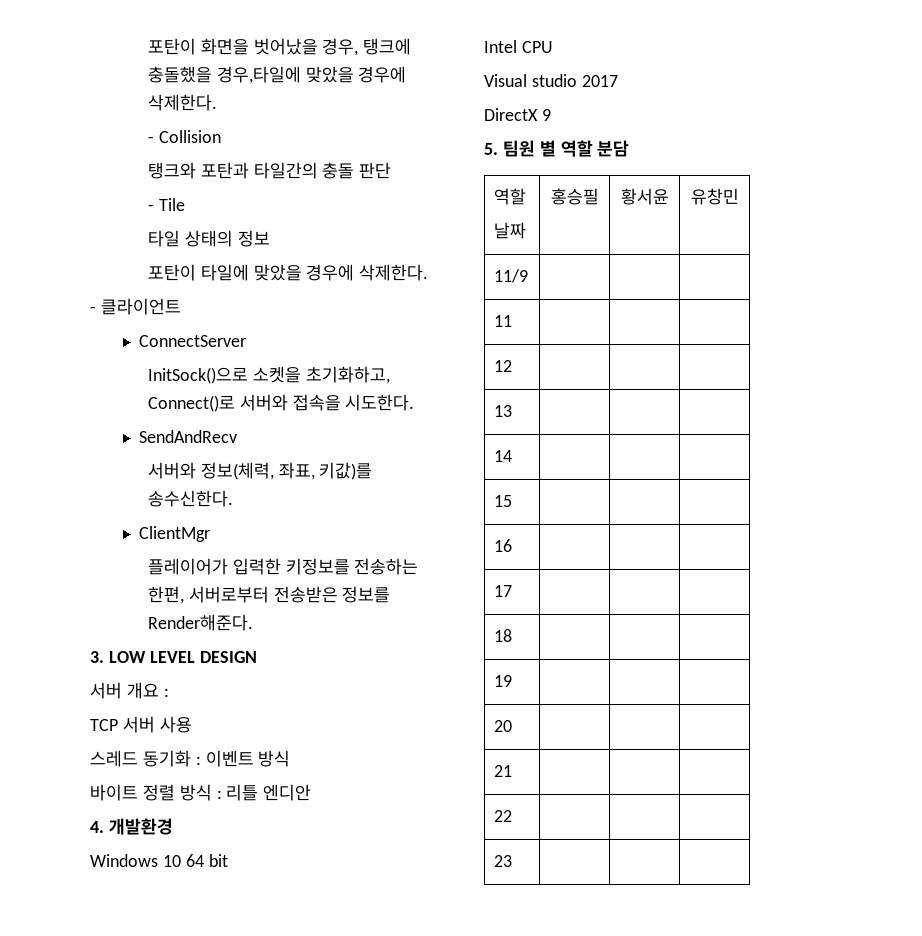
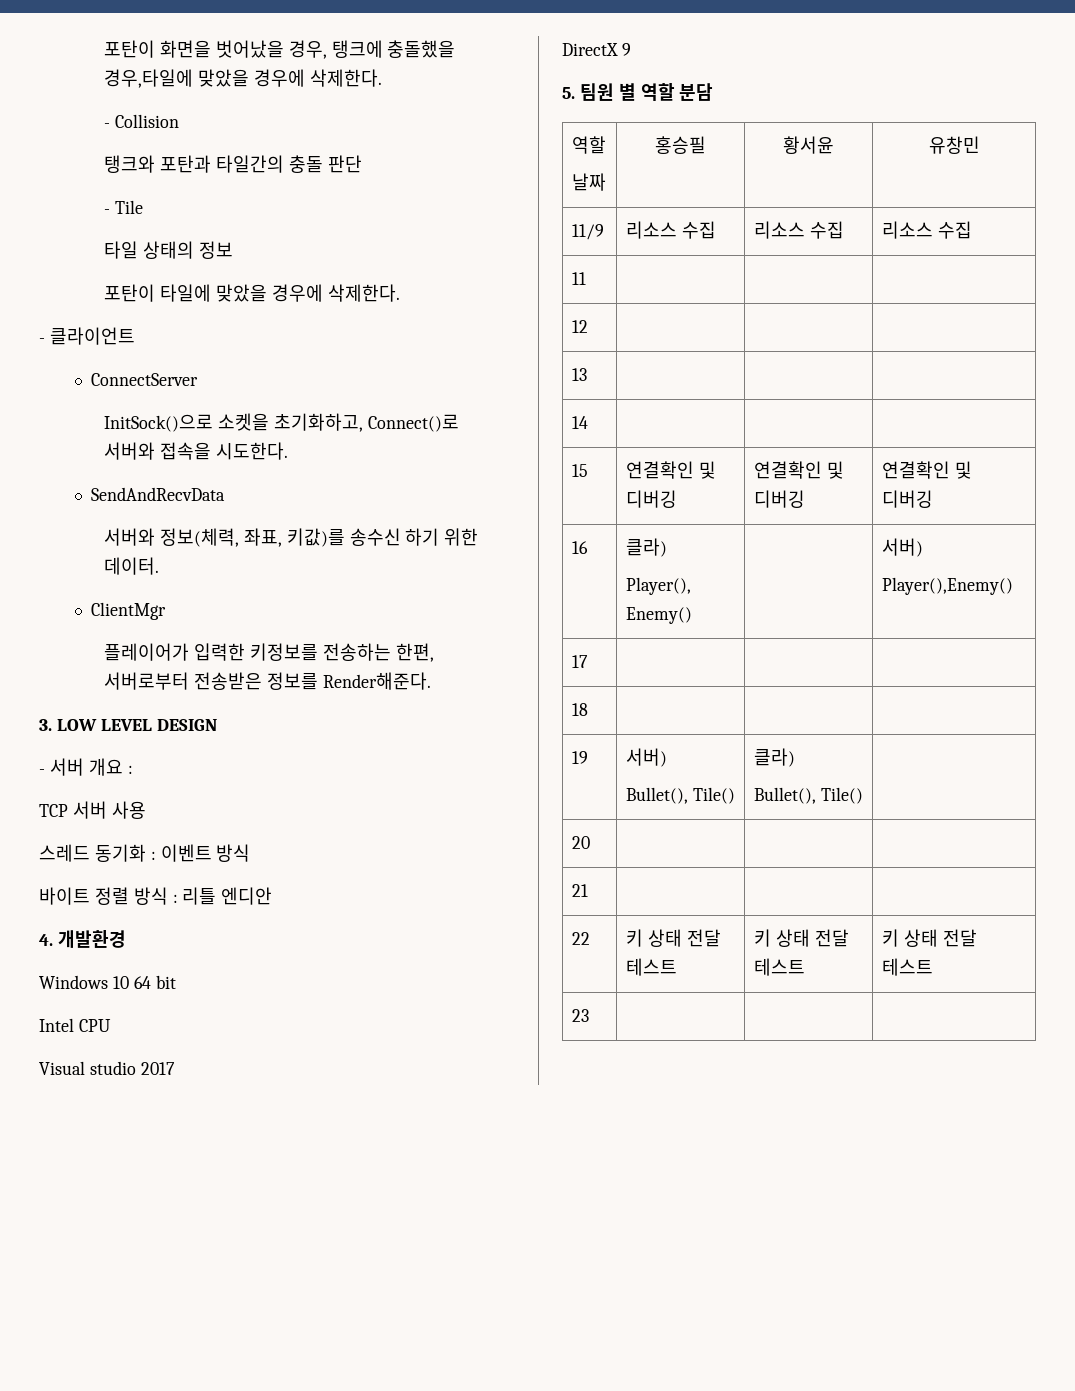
[138,430,237,443] SendAndRecv -> [91,487,226,501] SendAndRecvData
[147,490,233,507] 송수신한다. -> [349,528,479,546] [104,557,160,575] 송수신 하기 위한 데이터.
(257, 657) none -> [39,769,45,774] -
(529, 276) | | -> [625,221,716,239] [753,221,844,239] [881,221,972,239] 리소스 수집 | 리소스 수집 | 리소스 수집
[494,539,513,552] [494,585,513,597] [494,629,513,642] [494,675,513,687] [494,720,513,732] [494,765,513,777] [494,810,513,822] | | // 16 | | | // 17 | | | // 18 | | | // 19 | | | // 20 | | | // 21 | | | // 22 | | | -> [625,461,716,479] [625,490,677,508] [753,461,844,479] [753,490,805,508] [881,461,972,479] [881,490,933,508] [571,541,588,554] [625,538,667,557] [625,577,691,595] [625,607,692,624] [881,538,923,557] [881,577,1013,595] [571,655,588,668] [571,703,588,716] [571,751,588,764] [625,748,667,767] [625,787,735,804] [753,748,795,767] [753,787,863,804] [571,836,590,849] [571,884,588,897] [571,932,590,945] [625,929,721,947] [625,958,677,976] [753,929,849,947] [753,958,805,976] [881,929,977,947] [881,958,933,976] 연결확인 및 디버깅 | 연결확인 및 디버깅 | 연결확인 및 디버깅 // 16 | 클라) // Player(), Enemy() | | 서버) // Player(),Enemy() // 17 | | | // 18 | | | // 19 | 서버) // Bullet(), Tile() | 클라) // Bullet(), Tile() | // 20 | | | // 21 | | | // 22 | 키 상태 전달 테스트 | 키 상태 전달 테스트 | 키 상태 전달 테스트

